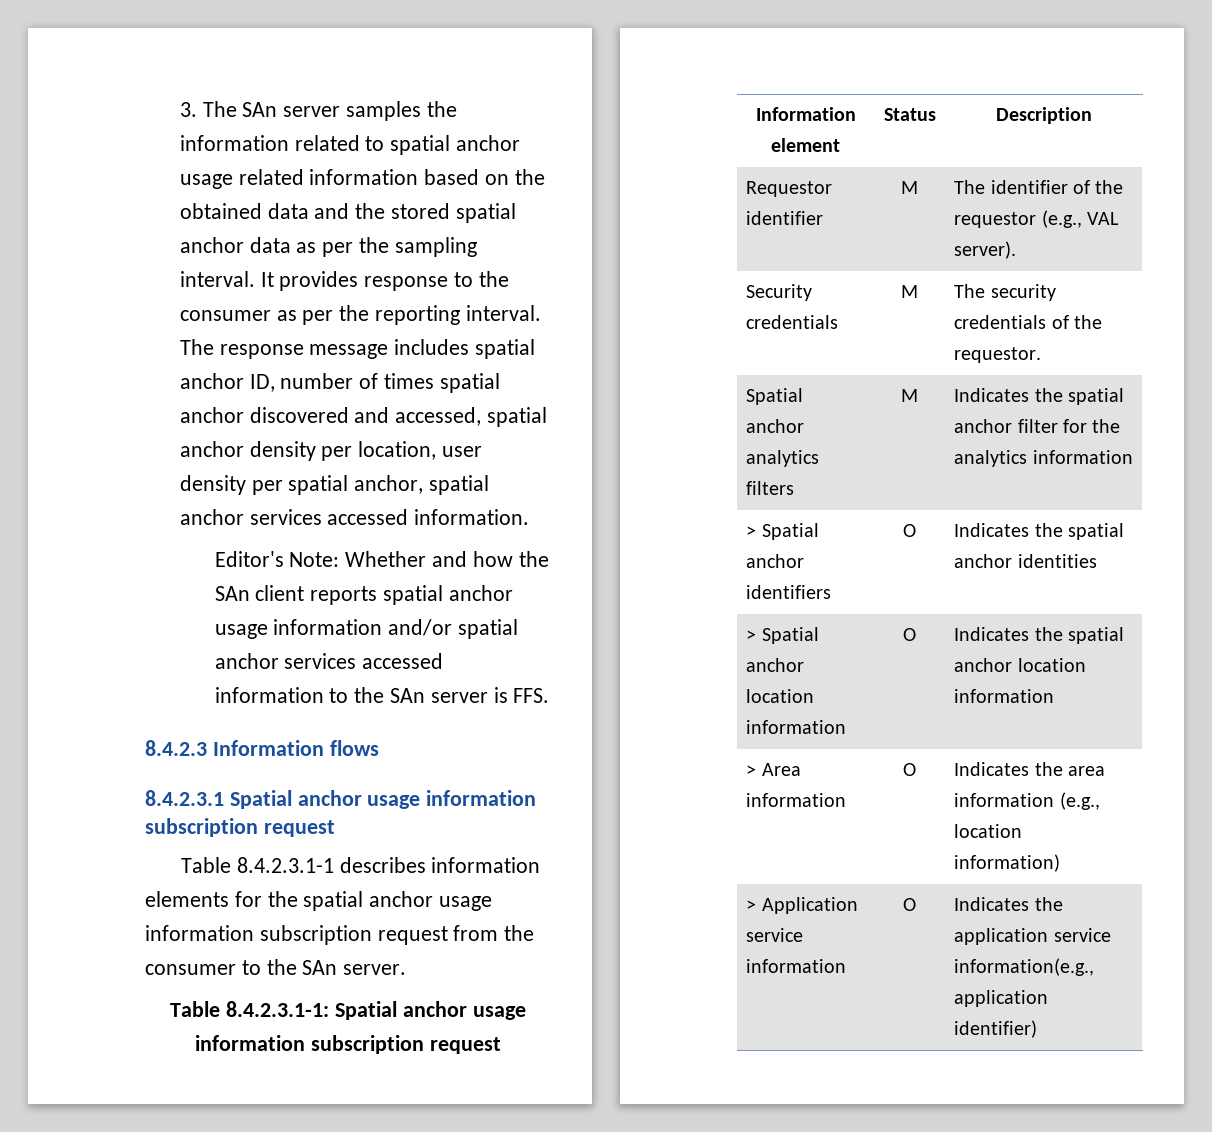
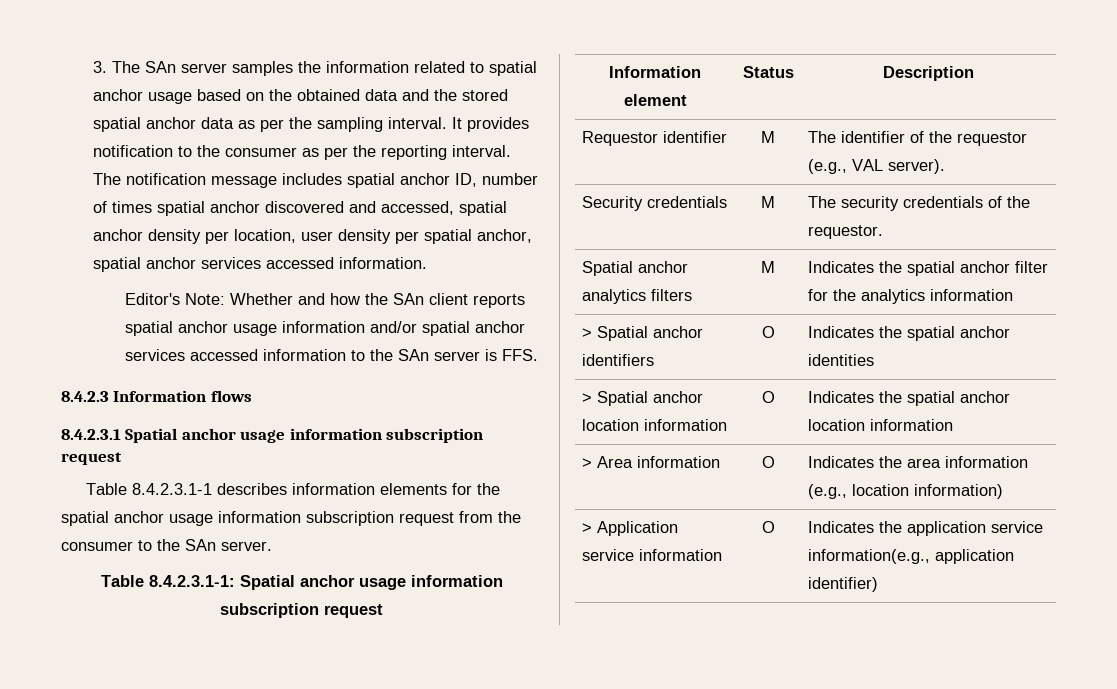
[238,169,419,185] related information -> (192, 98) none
[364,276,449,291] response -> [92,145,173,157] notification
[219,344,304,359] response -> [125,173,206,185] notification

